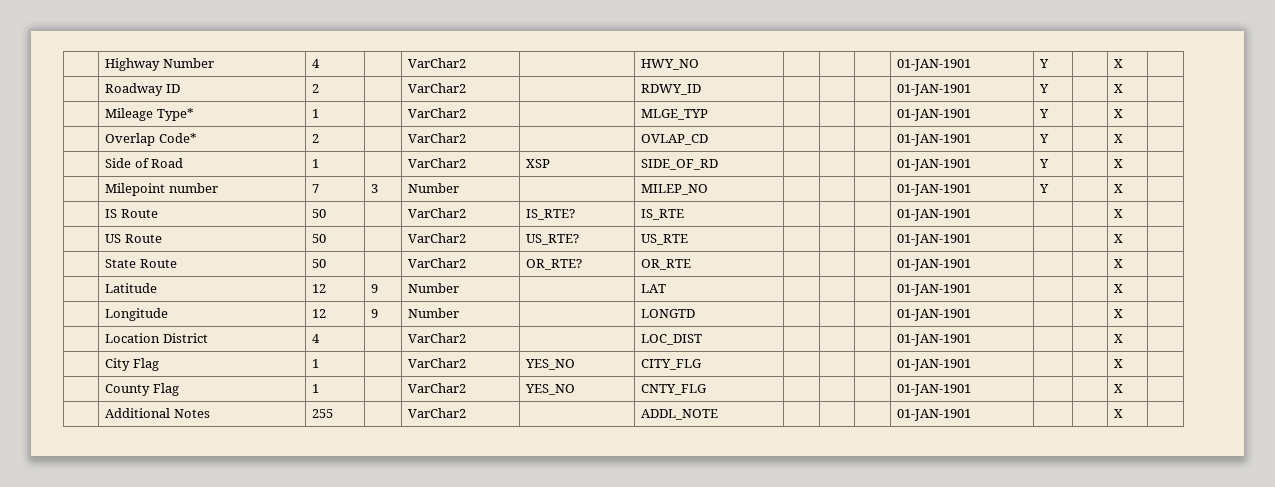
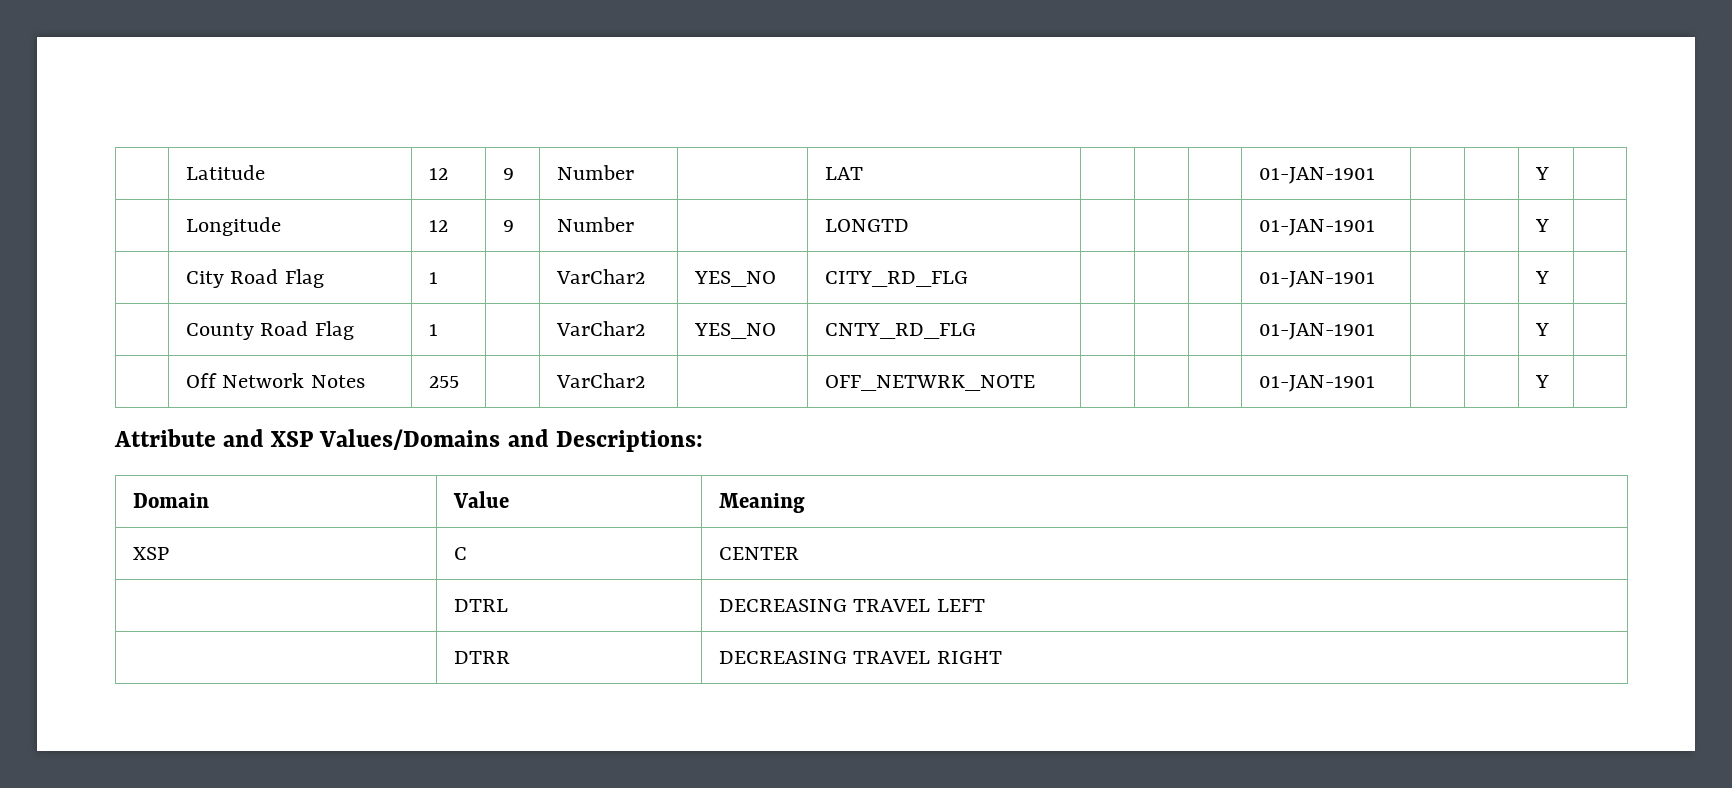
[105,58,214,71] [312,59,321,68] [408,58,467,68] [641,59,700,70] [897,59,972,71] [1039,59,1050,68] [1114,59,1124,68] [105,83,180,96] [312,84,320,93] [408,83,467,93] [641,84,702,95] [897,84,972,96] [1039,84,1050,93] [1114,84,1124,93] [105,108,194,121] [312,109,320,118] [408,108,467,118] [641,109,709,120] [897,109,972,121] [1039,109,1050,118] [1114,109,1124,118] [105,133,197,146] [312,134,320,143] [408,133,467,143] [641,134,709,145] [897,134,972,146] [1039,134,1050,143] [1114,134,1124,143] [105,158,184,168] [312,159,320,168] [408,158,467,168] [526,159,551,168] [641,159,719,170] [897,159,972,171] [1039,159,1050,168] [1114,159,1124,168] [105,183,218,196] [312,184,320,193] [371,184,379,193] [408,183,460,193] [641,184,709,195] [897,184,972,196] [1039,184,1050,193] [1114,184,1124,193] [105,209,158,218] [312,209,327,218] [408,208,467,218] [526,209,576,220] [641,209,685,220] [897,209,972,221] [1114,209,1124,218] [105,234,162,243] [312,234,327,243] [408,233,467,243] [526,234,580,245] [641,234,689,245] [897,234,972,246] [1114,234,1124,243] [105,259,177,268] [312,259,327,268] [408,258,467,268] [526,259,583,270] [641,259,692,270] [897,259,972,271] [1114,259,1124,268] | Highway Number | 4 | | VarChar2 | | HWY_NO | | | | 01-JAN-1901 | Y | | X | // | Roadway ID | 2 | | VarChar2 | | RDWY_ID | | | | 01-JAN-1901 | Y | | X | // | Mileage Type* | 1 | | VarChar2 | | MLGE_TYP | | | | 01-JAN-1901 | Y | | X | // | Overlap Code* | 2 | | VarChar2 | | OVLAP_CD | | | | 01-JAN-1901 | Y | | X | // | Side of Road | 1 | | VarChar2 | XSP | SIDE_OF_RD | | | | 01-JAN-1901 | Y | | X | // | Milepoint number | 7 | 3 | Number | | MILEP_NO | | | | 01-JAN-1901 | Y | | X | // | IS Route | 50 | | VarChar2 | IS_RTE? | IS_RTE | | | | 01-JAN-1901 | | | X | // | US Route | 50 | | VarChar2 | US_RTE? | US_RTE | | | | 01-JAN-1901 | | | X | // | State Route | 50 | | VarChar2 | OR_RTE? | OR_RTE | | | | 01-JAN-1901 | | | X | // -> (185, 172) none
[1114,284,1124,293] X -> [1534,167,1549,180] Y
[1114,309,1124,318] [105,333,208,343] [312,334,321,343] [408,333,467,343] [641,334,703,345] [897,334,972,346] [1114,334,1124,343] X | // | Location District | 4 | | VarChar2 | | LOC_DIST | | | | 01-JAN-1901 | | | X -> [1534,219,1549,232] Y
[132,358,159,371] [312,359,320,368] [408,358,467,368] [525,359,576,370] [641,359,703,370] [897,359,972,371] [1114,359,1124,368] Flag | 1 | | VarChar2 | YES_NO | CITY_FLG | | | | 01-JAN-1901 | | | X -> [230,269,324,288] [428,272,438,284] [555,269,645,284] [693,271,776,287] [824,271,968,287] [1258,271,1375,288] [1534,271,1549,284] Road Flag | 1 | | VarChar2 | YES_NO | CITY_RD_FLG | | | | 01-JAN-1901 | | | Y
[152,383,179,396] [312,384,320,393] [408,383,467,393] [525,384,576,395] [641,384,708,395] [897,384,972,396] [1114,384,1124,393] [105,408,171,418] Flag | 1 | | VarChar2 | YES_NO | CNTY_FLG | | | | 01-JAN-1901 | | | X | // | Additional -> [260,321,354,340] [428,324,438,336] [555,321,645,336] [693,323,776,339] [824,323,976,339] [1258,323,1375,340] [1534,323,1549,336] [185,373,305,388] Road Flag | 1 | | VarChar2 | YES_NO | CNTY_RD_FLG | | | | 01-JAN-1901 | | | Y | // | Off Network
[641,409,719,420] [897,409,972,421] [1114,409,1124,418] ADDL_NOTE | | | | 01-JAN-1901 | | | X | -> [824,375,1035,391] [1258,375,1375,392] [1534,375,1549,388] [114,429,703,452] [132,493,209,508] [452,491,509,508] [718,493,805,513] [132,547,169,560] [453,547,467,560] [718,547,799,560] [453,599,508,612] [718,599,985,612] [453,651,510,664] [718,651,1002,664] OFF_NETWRK_NOTE | | | | 01-JAN-1901 | | | Y | // Attribute and XSP Values/Domains and Descriptions: // Domain | Value | Meaning // XSP | C | CENTER // | DTRL | DECREASING TRAVEL LEFT // | DTRR | DECREASING TRAVEL RIGHT

